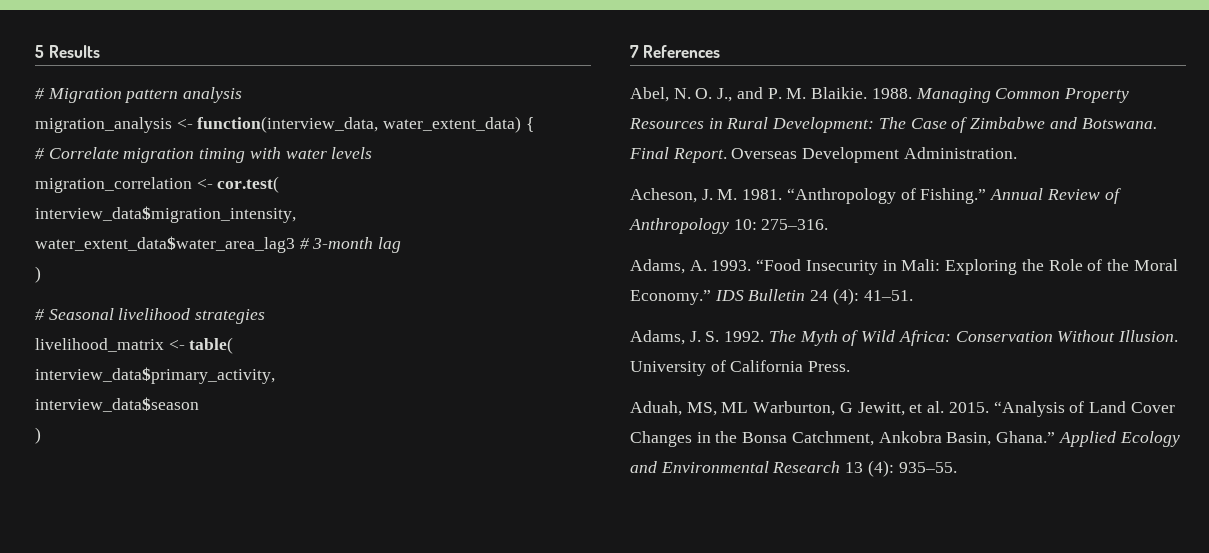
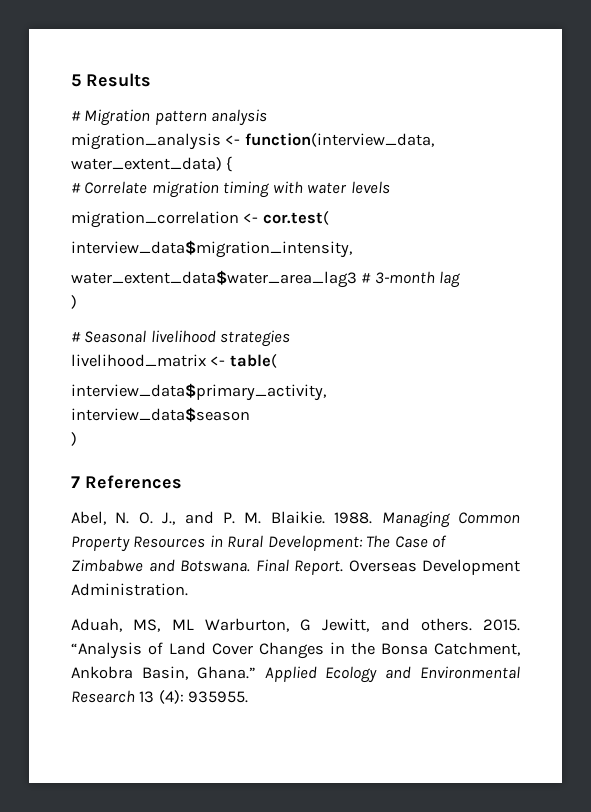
[630,188,1121,204] [629,218,829,234] [630,259,1178,275] [630,288,913,305] [630,330,1178,346] [630,360,851,376] // Acheson, J. M. 1981. “Anthropology of Fishing.” Annual Review of Anthropology 10: 275–316. // Adams, A. 1993. “Food Insecurity in Mali: Exploring the Role of the Moral Economy.” IDS Bulletin 24 (4): 41–51. // Adams, J. S. 1992. The Myth of Wild Africa: Conservation Without Illusion. University of California Press. -> (188, 589) none
[909,401,945,413] et al. -> [380,618,472,631] and others.
[898,462,957,473] 935–55. -> [188,691,249,703] 935955.

